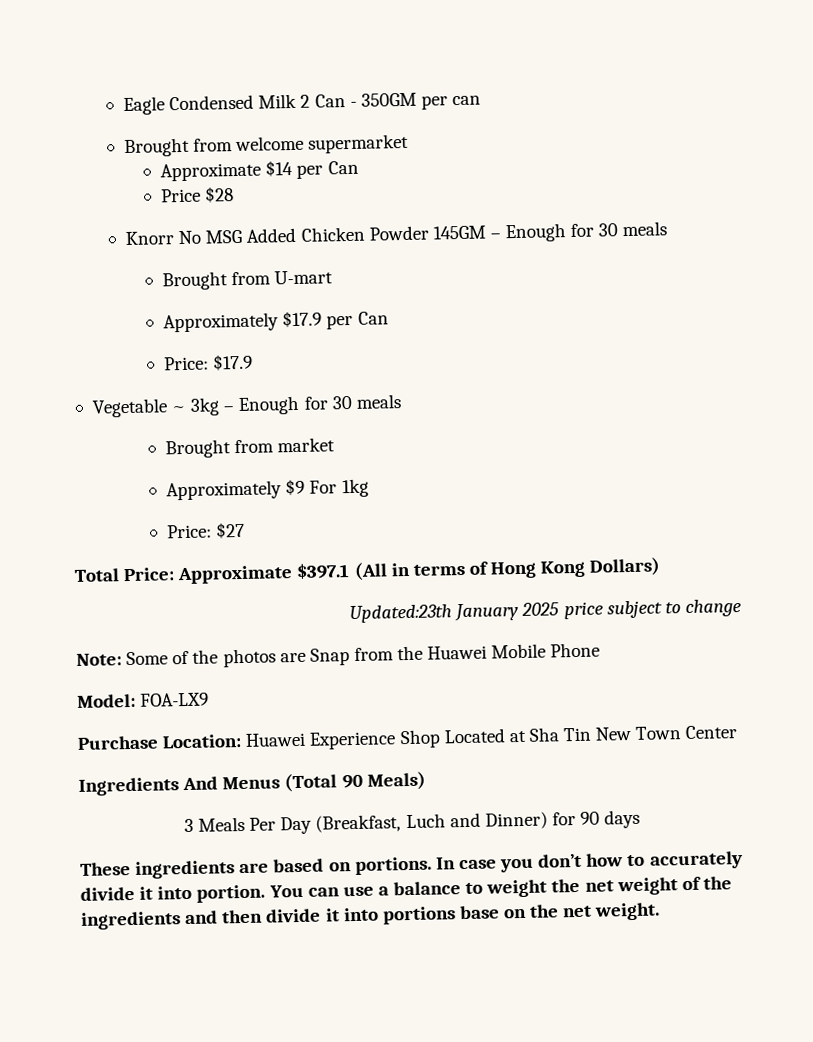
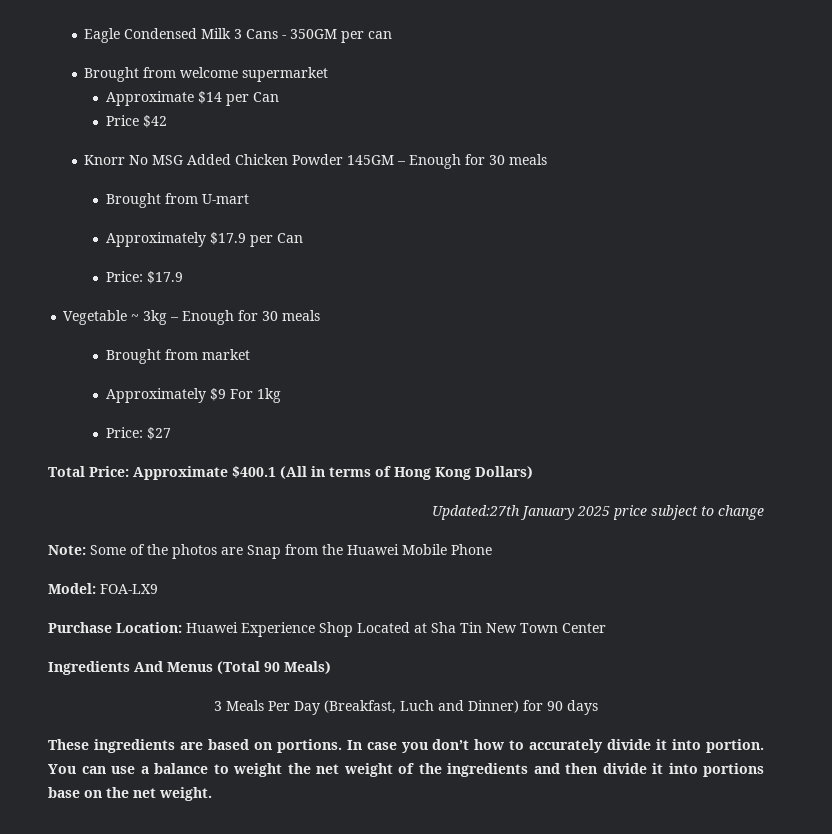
[300,94,346,108] 2 Can -> [234,29,279,39] 3 Cans
[204,186,235,203] $28 -> [142,115,167,128] $42
[296,563,351,579] $397.1 -> [232,466,276,478] $400.1
[349,604,453,624] Updated:23th -> [432,505,520,520] Updated:27th

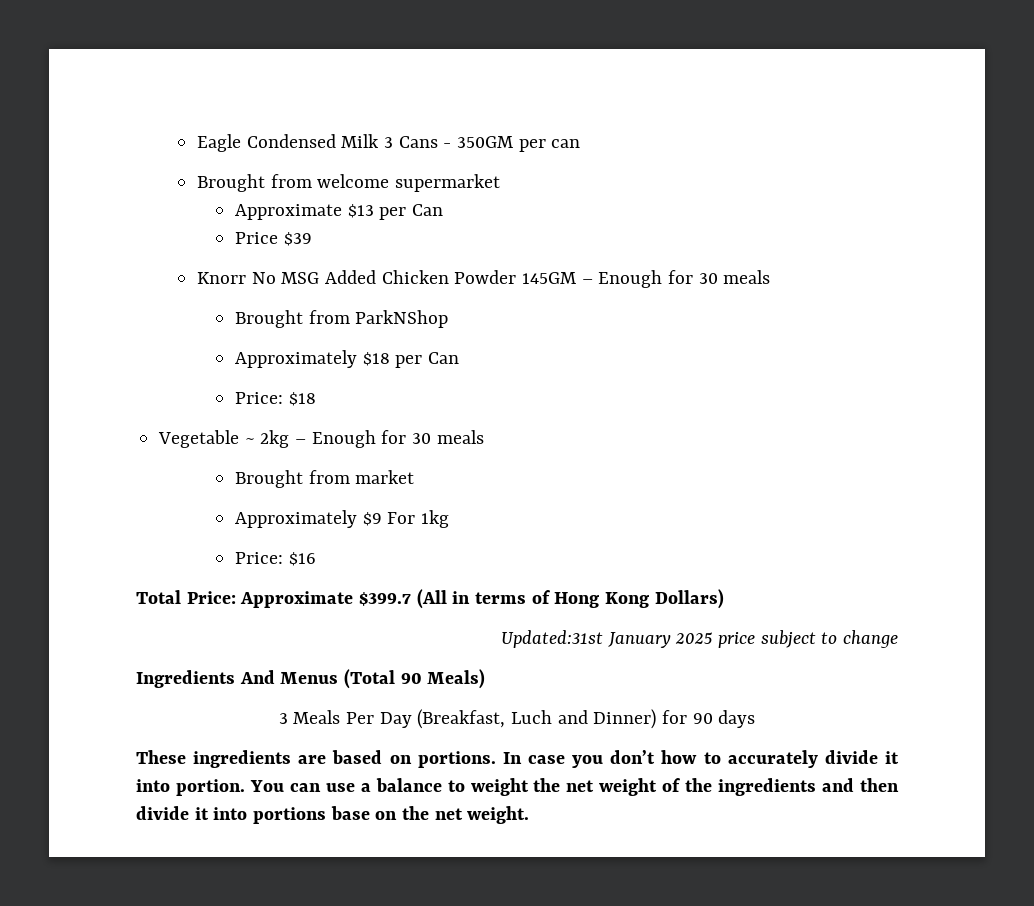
[197,91,222,104] $14 -> [347,204,374,218] $13
[142,115,167,128] $42 -> [283,232,312,246] $39
[201,194,249,204] [105,232,246,247] U-mart // Approximately $17.9 -> [355,310,449,328] [234,350,390,368] ParkNShop // Approximately $18
[146,271,183,284] $17.9 -> [288,392,316,406] $18
[143,310,168,325] 3kg -> [260,430,290,448] 2kg
[146,427,171,440] $27 -> [288,552,316,566] $16
[232,466,276,478] $400.1 -> [359,592,412,606] $399.7
[432,505,520,520] Updated:27th -> [500,630,603,648] Updated:31st
[48,544,492,559] [48,583,158,594] [48,622,606,637] // Note: Some of the photos are Snap from the Huawei Mobile Phone // Model: FOA-LX9 // Purchase Location: Huawei Experience Shop Located at Sha Tin New Town Center -> (898, 639) none

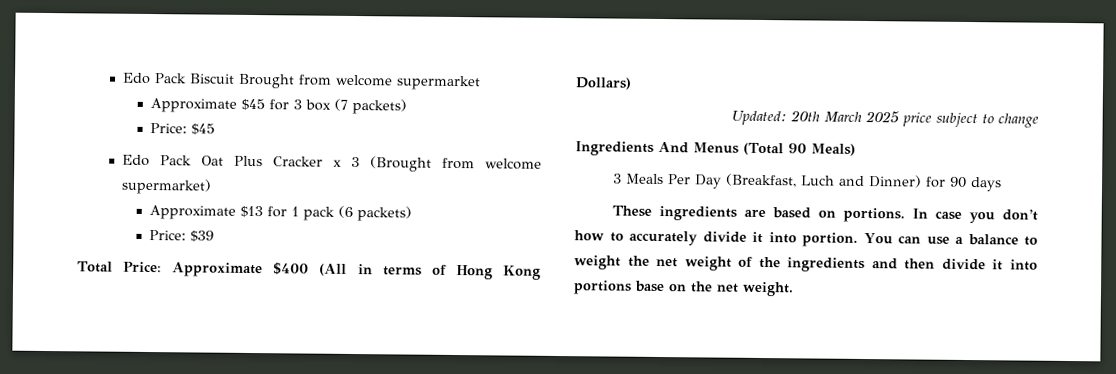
[197,134,581,152] Eagle Condensed Milk 3 Cans - 350GM per can // -> [122,72,236,85] Edo Pack Biscuit
[347,204,443,220] [234,232,312,246] [197,270,771,288] [234,310,449,328] [234,350,459,368] [234,392,316,406] [158,430,484,448] [234,470,415,488] [234,510,449,528] [234,552,316,566] $13 per Can // Price $39 // Knorr No MSG Added Chicken Powder 145GM – Enough for 30 meals // Brought from ParkNShop // Approximately $18 per Can // Price: $18 // Vegetable ~ 2kg – Enough for 30 meals // Brought from market // Approximately $9 For 1kg // Price: $16 -> [241,98,408,115] [150,123,216,135] [122,154,543,172] [121,178,213,195] [149,205,413,222] [149,230,215,242] $45 for 3 box (7 packets) // Price: $45 // Edo Pack Oat Plus Cracker x 3 (Brought from welcome supermarket) // Approximate $13 for 1 pack (6 packets) // Price: $39
[359,592,412,606] $399.7 -> [273,262,310,275] $400
[500,630,671,648] Updated:31st January -> [731,110,862,126] Updated: 20th March

